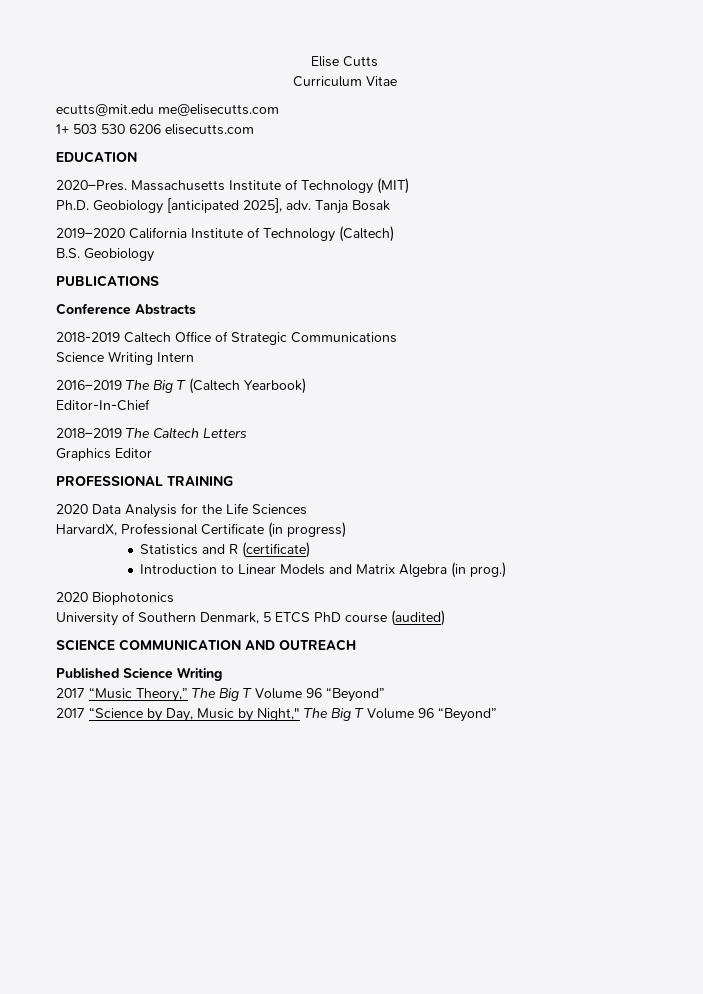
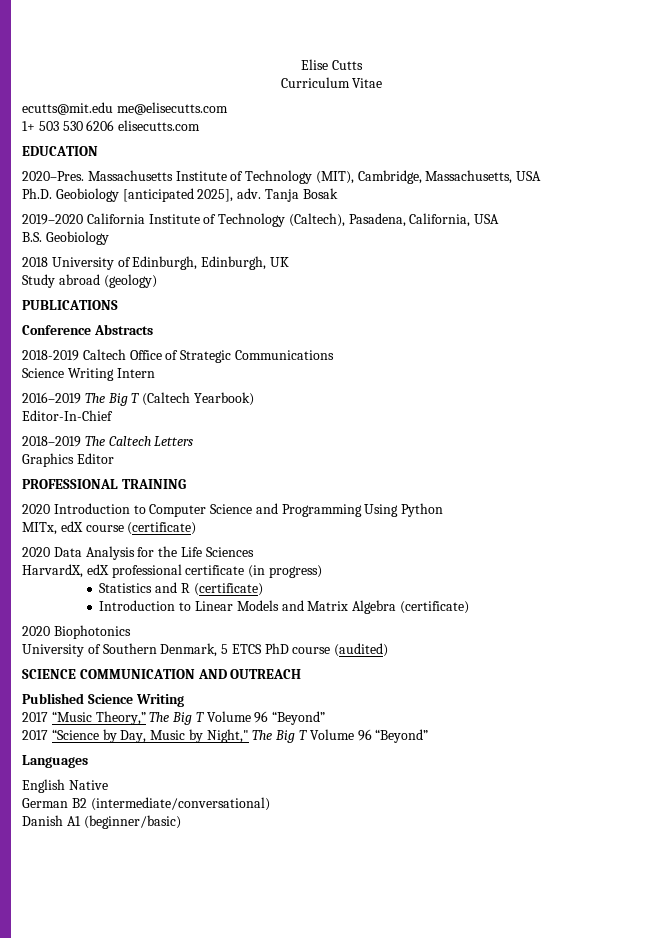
[377,178,409,194] (MIT) -> [315,170,542,184] (MIT), Cambridge, Massachusetts, USA
[339,226,394,242] [56,248,154,262] (Caltech) // B.S. Geobiology -> [288,213,500,227] [22,231,109,245] [22,256,289,270] [22,274,157,288] (Caltech), Pasadena, California, USA // B.S. Geobiology // 2018 University of Edinburgh, Edinburgh, UK // Study abroad (geology)
(233, 481) none -> [22,503,444,517] [22,521,197,535] // 2020 Introduction to Computer Science and Programming Using Python // MITx, edX course (certificate)
[121,523,264,535] Professional Certificate -> [86,564,245,578] edX professional certificate
[451,562,507,578] (in prog.) -> [399,601,469,614] (certificate)
(497, 714) none -> [22,755,88,768] [22,779,108,793] [22,797,270,811] [22,815,181,829] // Languages // English Native // German B2 (intermediate/conversational) // Danish A1 (beginner/basic)

